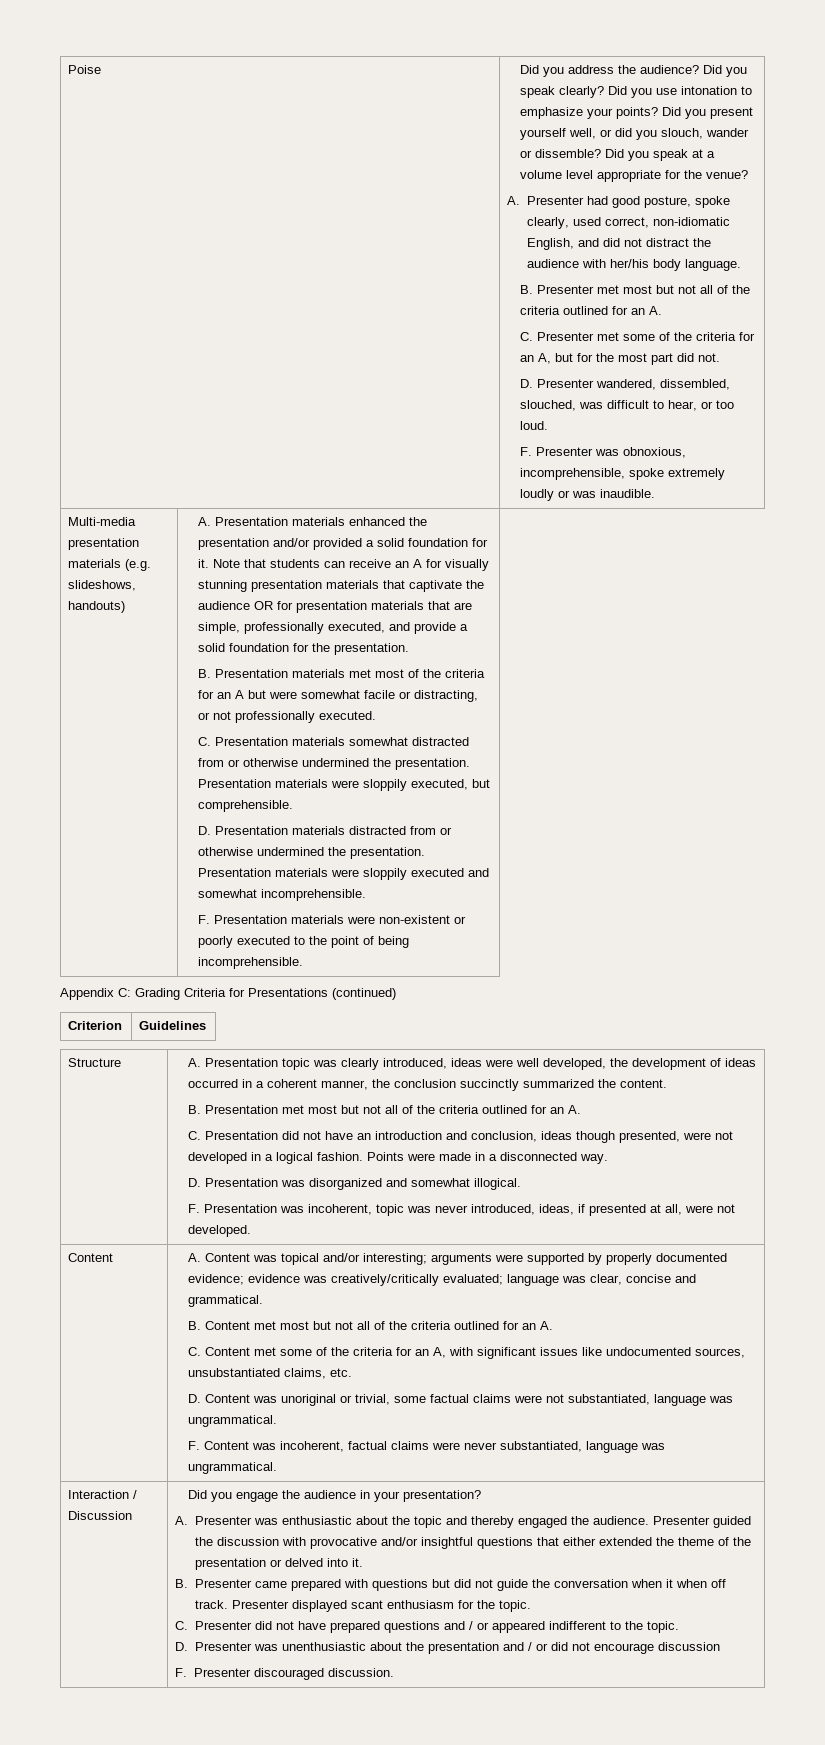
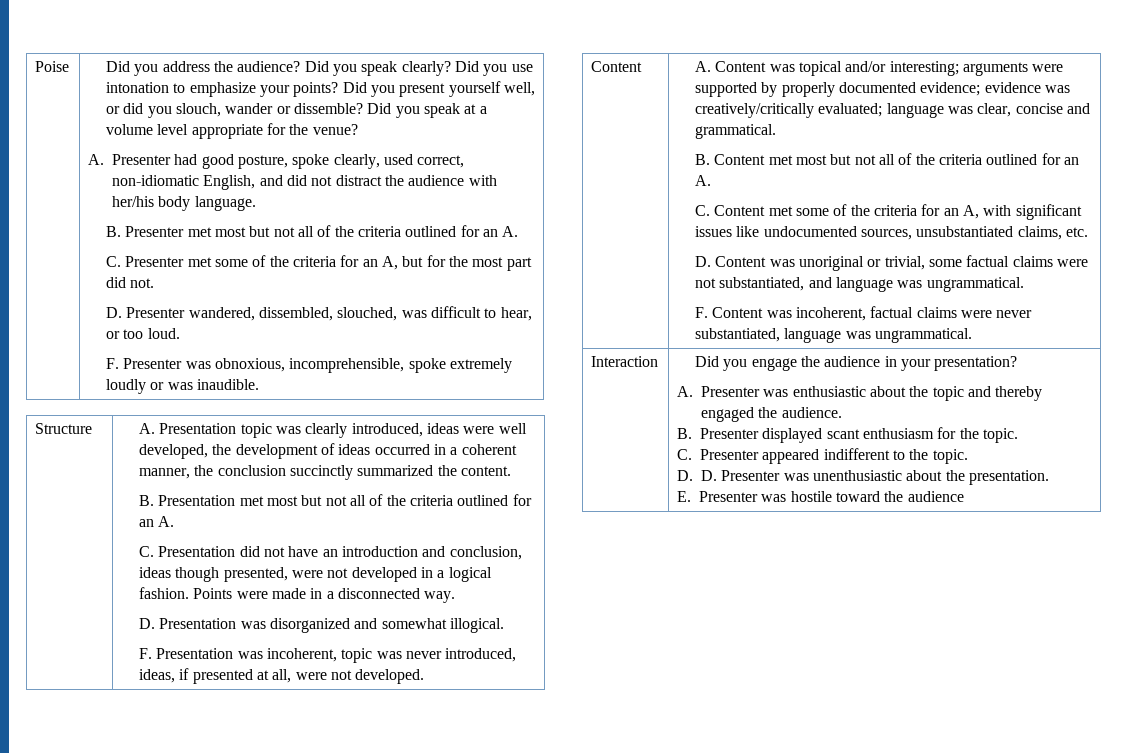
[68,517,137,526] [68,538,140,550] [68,559,152,571] [68,580,137,591] [68,601,126,613] [197,517,427,526] [197,538,488,550] [197,559,489,571] [197,580,484,592] [197,601,472,613] [197,622,468,634] [197,643,409,655] [197,669,485,678] [197,690,478,702] [197,711,376,723] [197,737,469,746] [197,758,470,770] [197,779,490,791] [197,800,293,812] [197,826,452,835] [197,847,425,859] [197,868,489,880] [197,889,366,901] [197,915,466,924] [197,936,409,948] [197,957,303,969] [60,988,396,1000] [68,1021,123,1030] [139,1021,207,1030] // Multi-media presentation materials (e.g. slideshows, handouts) | A. Presentation materials enhanced the presentation and/or provided a solid foundation for it. Note that students can receive an A for visually stunning presentation materials that captivate the audience OR for presentation materials that are simple, professionally executed, and provide a solid foundation for the presentation. // B. Presentation materials met most of the criteria for an A but were somewhat facile or distracting, or not professionally executed. // C. Presentation materials somewhat distracted from or otherwise undermined the presentation. Presentation materials were sloppily executed, but comprehensible. // D. Presentation materials distracted from or otherwise undermined the presentation. Presentation materials were sloppily executed and somewhat incomprehensible. // F. Presentation materials were non-existent or poorly executed to the point of being incomprehensible. // Appendix C: Grading Criteria for Presentations (continued) // Criterion | Guidelines -> (259, 384) none
(650, 1399) none -> [808,277,832,288] and
[133,1490,138,1499] [68,1511,133,1520] / Discussion -> (659, 361) none
[652,1516,751,1528] [194,1537,751,1549] [194,1558,363,1570] [175,1579,726,1591] [194,1600,228,1609] Presenter guided the discussion with provocative and/or insightful questions that either extended the theme of the presentation or delved into it. // B. Presenter came prepared with questions but did not guide the conversation when it when off track. -> [677,428,693,439] // B.
[254,1621,489,1633] did not have prepared questions and / or -> (760, 454) none
(189, 1646) none -> [701,470,718,481] D.
[427,1642,720,1654] [175,1668,394,1680] presentation and / or did not encourage discussion // F. Presenter discouraged discussion. -> [968,470,1049,485] [677,491,964,502] presentation. // E. Presenter was hostile toward the audience

